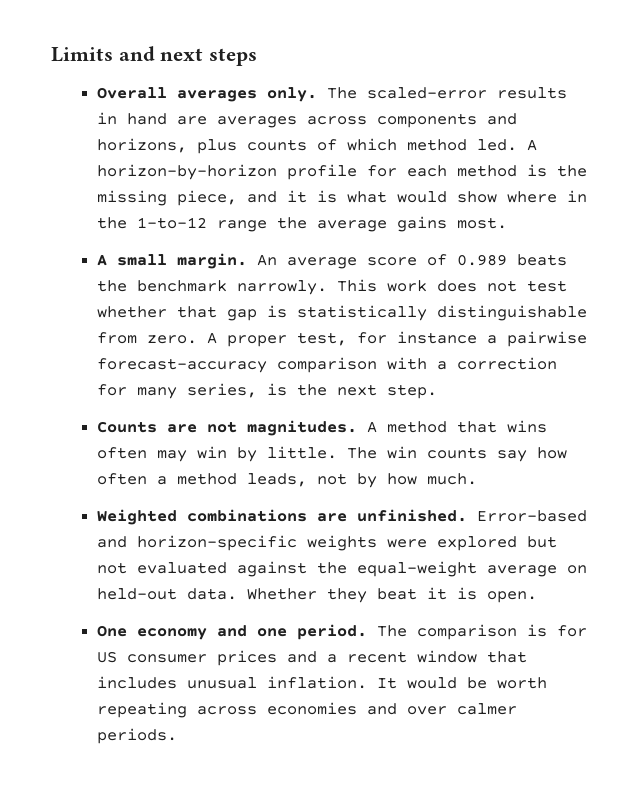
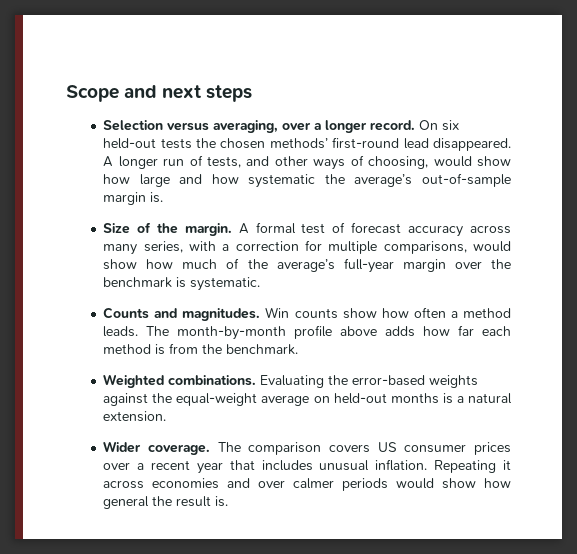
[51,47,113,62] Limits -> [66,85,119,102] Scope
[97,87,568,102] [97,112,518,128] [97,138,538,154] [97,164,588,180] [97,190,588,206] [97,216,508,232] [97,253,568,269] [97,279,568,295] [97,305,588,321] [97,331,588,347] [97,357,558,373] [97,383,438,399] [97,420,548,436] [97,446,568,462] [97,473,478,488] [97,509,588,525] [97,535,558,551] [97,562,228,574] Overall averages only. The scaled-error results in hand are averages across components and horizons, plus counts of which method led. A horizon-by-horizon profile for each method is the missing piece, and it is what would show where in the 1-to-12 range the average gains most. // A small margin. An average score of 0.989 beats the benchmark narrowly. This work does not test whether that gap is statistically distinguishable from zero. A proper test, for instance a pairwise forecast-accuracy comparison with a correction for many series, is the next step. // Counts are not magnitudes. A method that wins often may win by little. The win counts say how often a method leads, not by how much. // Weighted combinations are unfinished. Error-based and horizon-specific weights were explored but not evaluated -> [103,120,460,133] [103,137,511,151] [103,155,511,170] [103,173,511,188] [103,192,164,205] [103,222,511,237] [103,240,511,255] [103,258,511,273] [103,277,261,291] [103,307,512,321] [103,325,511,340] [103,343,299,355] [103,374,479,388] Selection versus averaging, over a longer record. On six held-out tests the chosen methods’ first-round lead disappeared. A longer run of tests, and other ways of choosing, would show how large and how systematic the average’s out-of-sample margin is. // Size of the margin. A formal test of forecast accuracy across many series, with a correction for multiple comparisons, would show how much of the average’s full-year margin over the benchmark is systematic. // Counts and magnitudes. Win counts show how often a method leads. The month-by-month profile above adds how far each method is from the benchmark. // Weighted combinations. Evaluating the error-based weights
[187,587,538,603] [97,624,588,640] data. Whether they beat it is open. // One economy and one period. The comparison is for -> [390,393,512,404] [103,411,167,422] [103,441,370,455] months is a natural extension. // Wider coverage. The comparison covers
[287,651,318,663] and -> [103,462,131,470] over
[417,650,478,663] window -> [196,462,223,474] year
[377,677,548,689] [97,702,188,718] It would be worth repeating -> [434,460,511,473] Repeating it
[97,728,178,744] periods. -> [342,478,511,491] [103,496,229,509] periods would show how general the result is.

